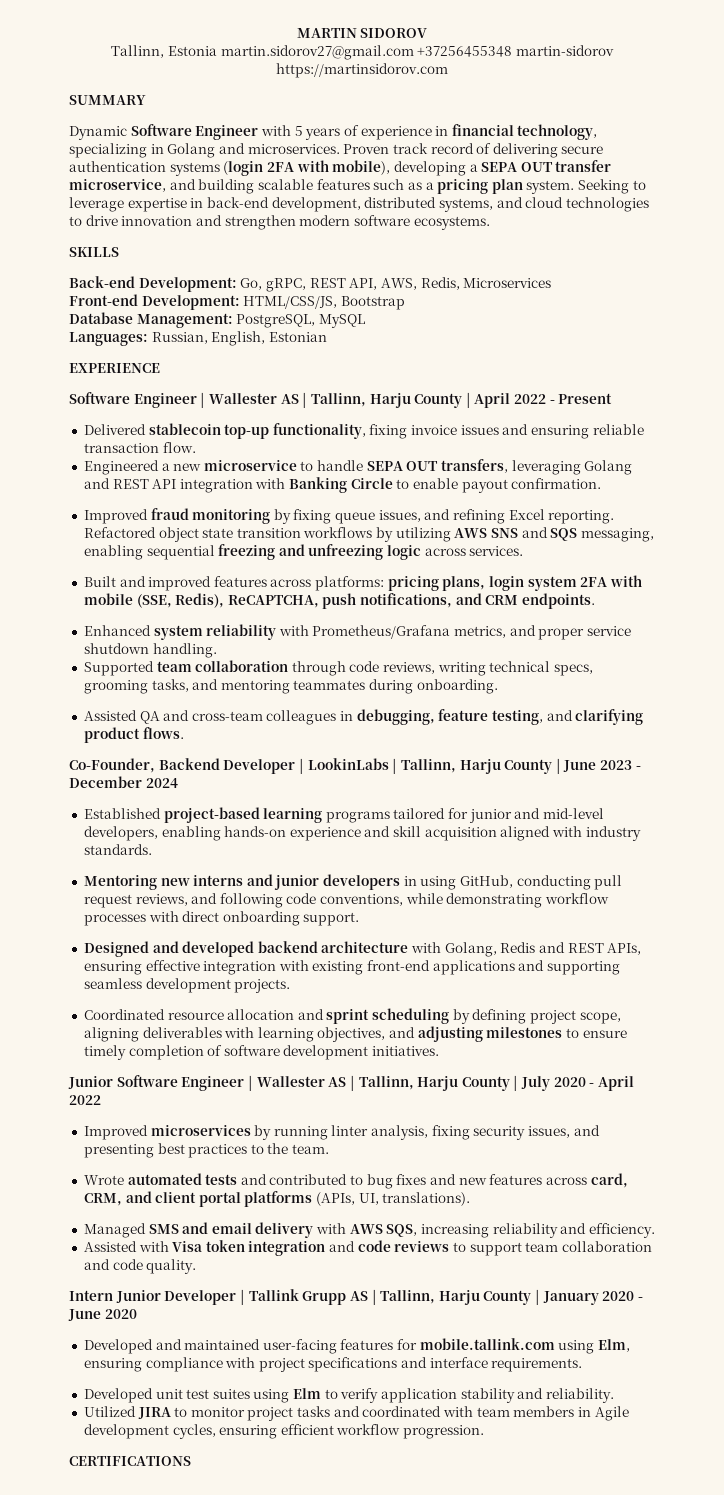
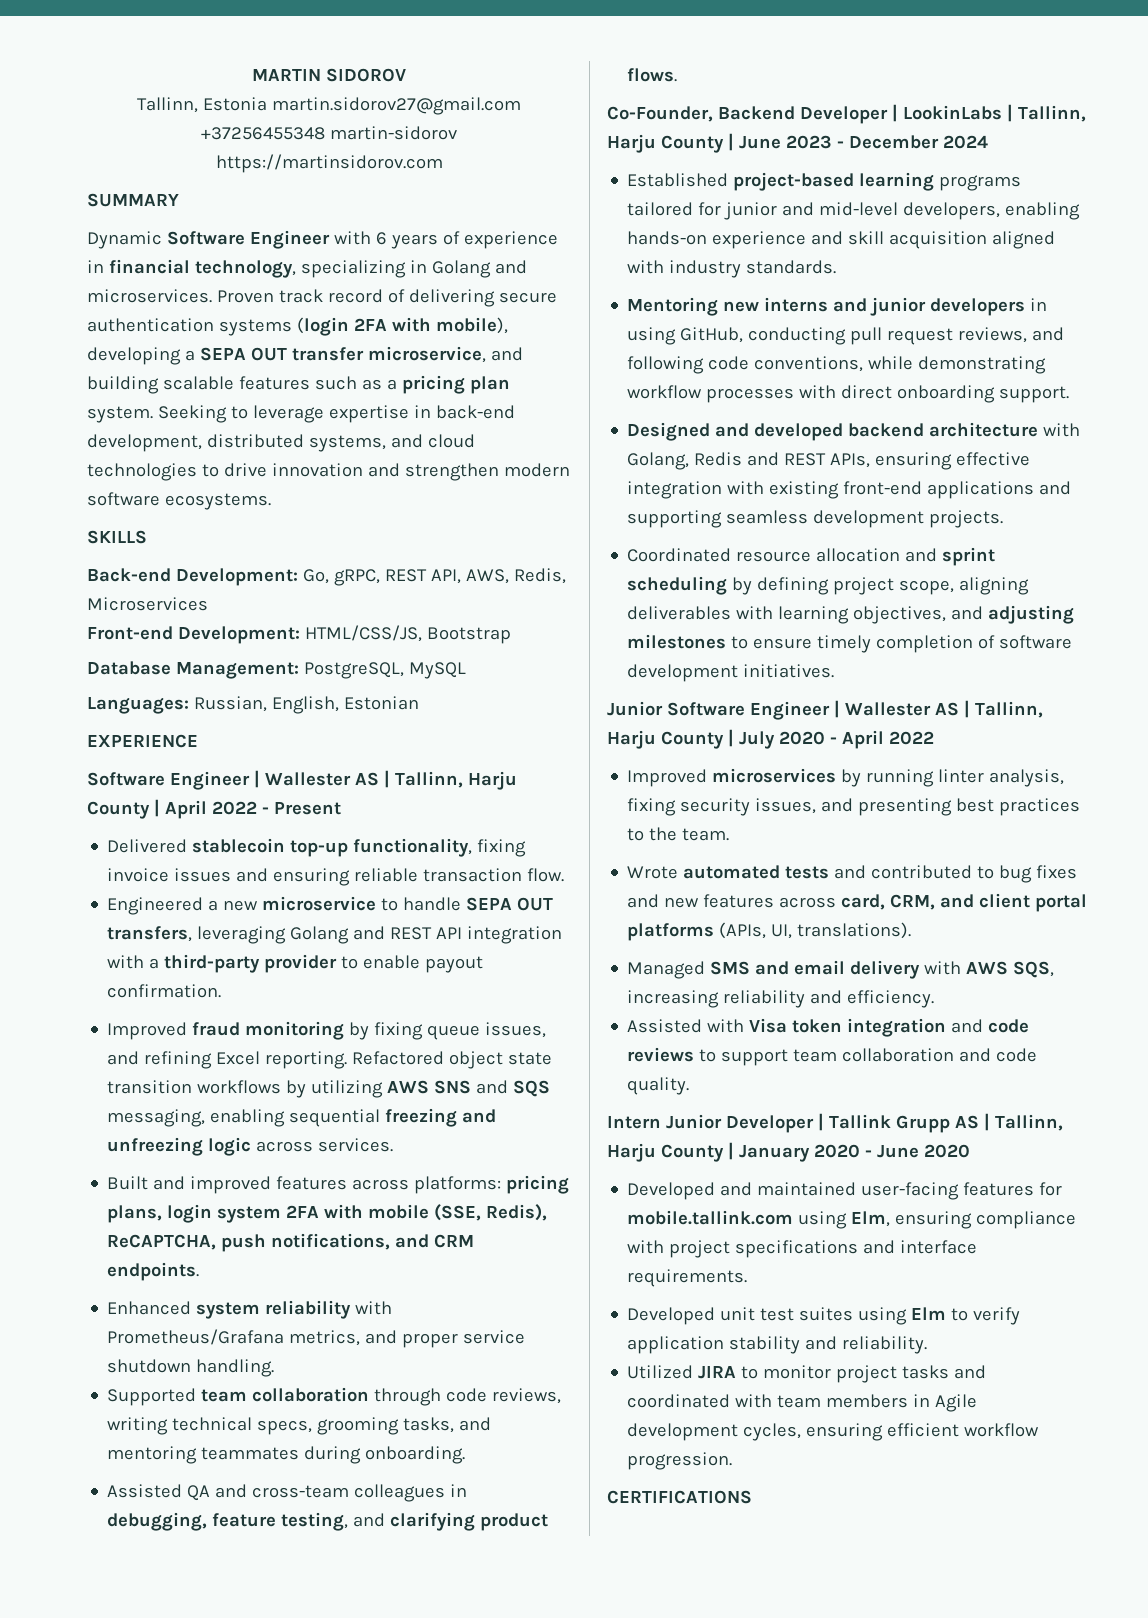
[294,126,303,136] 5 -> [375,232,387,245] 6
[289,477,393,493] Banking Circle -> [149,954,338,973] a third-party provider

